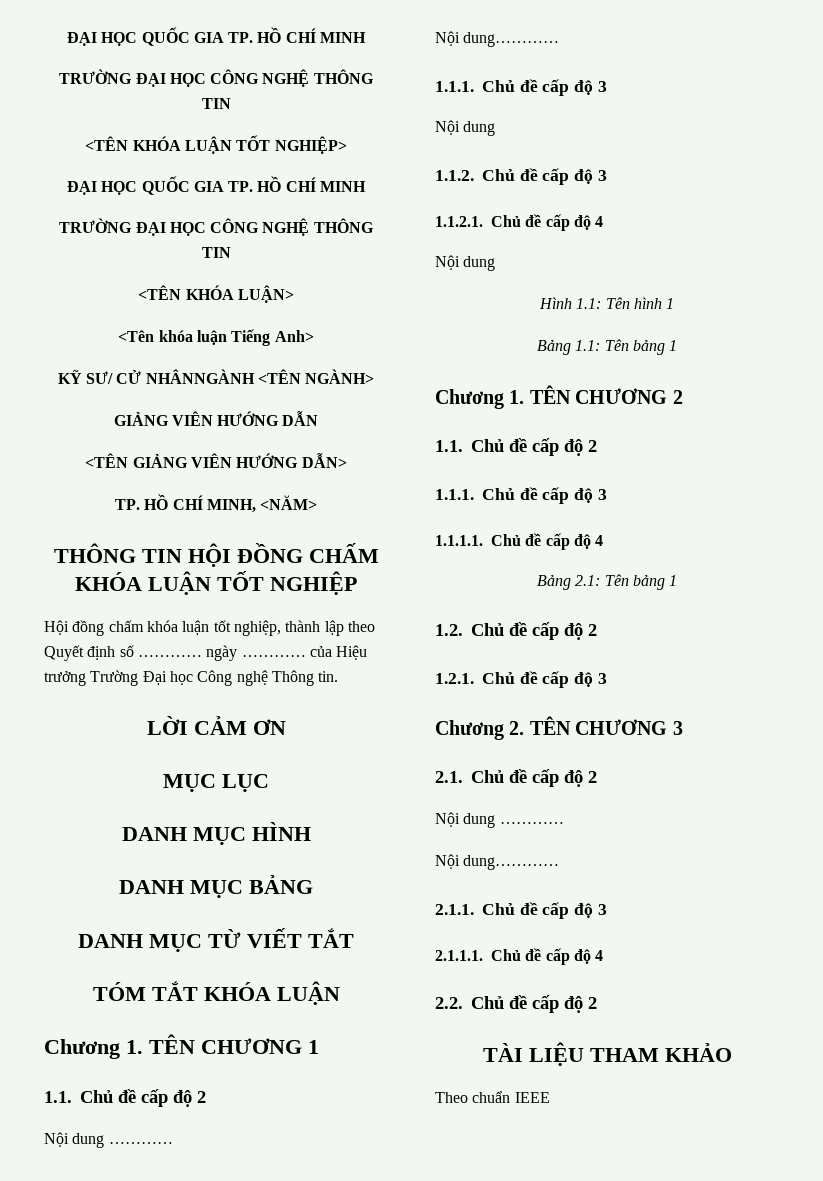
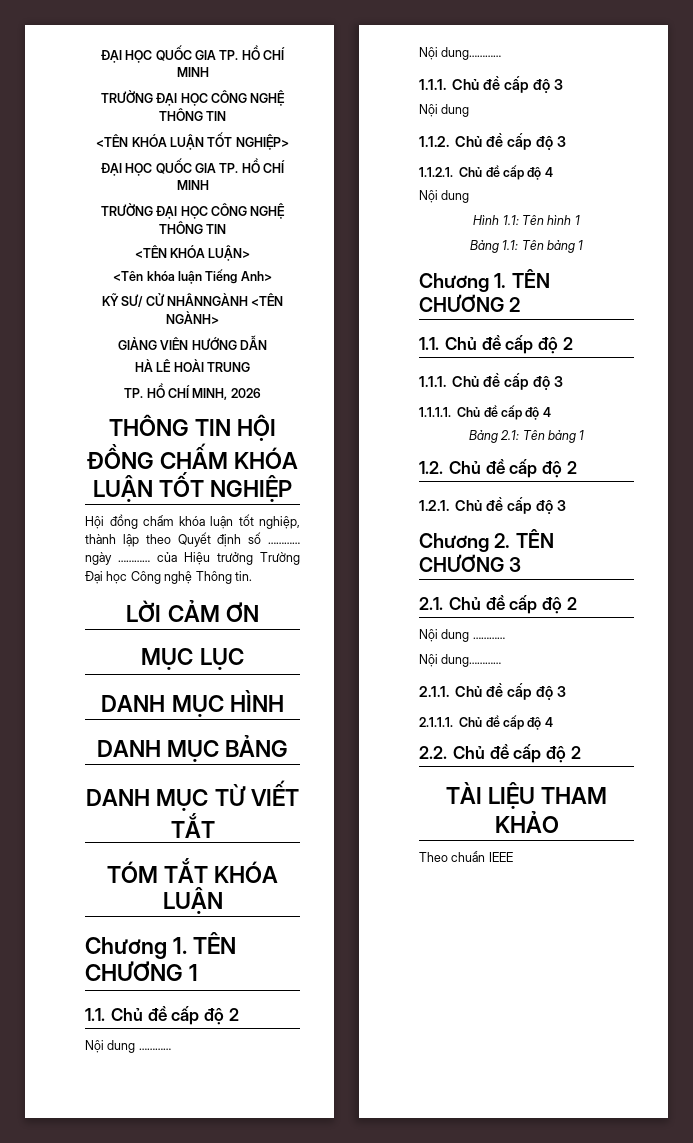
[85,453,347,468] <TÊN GIẢNG VIÊN HƯỚNG DẪN> -> [134,359,251,372] HÀ LÊ HOÀI TRUNG
[260,495,318,510] <NĂM> -> [230,388,261,398] 2026

